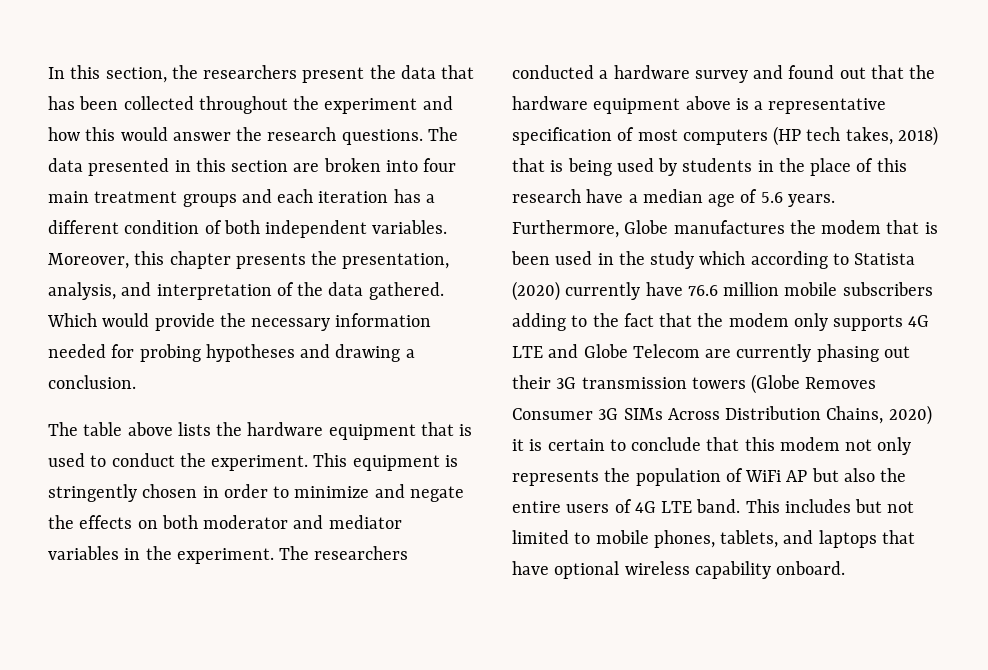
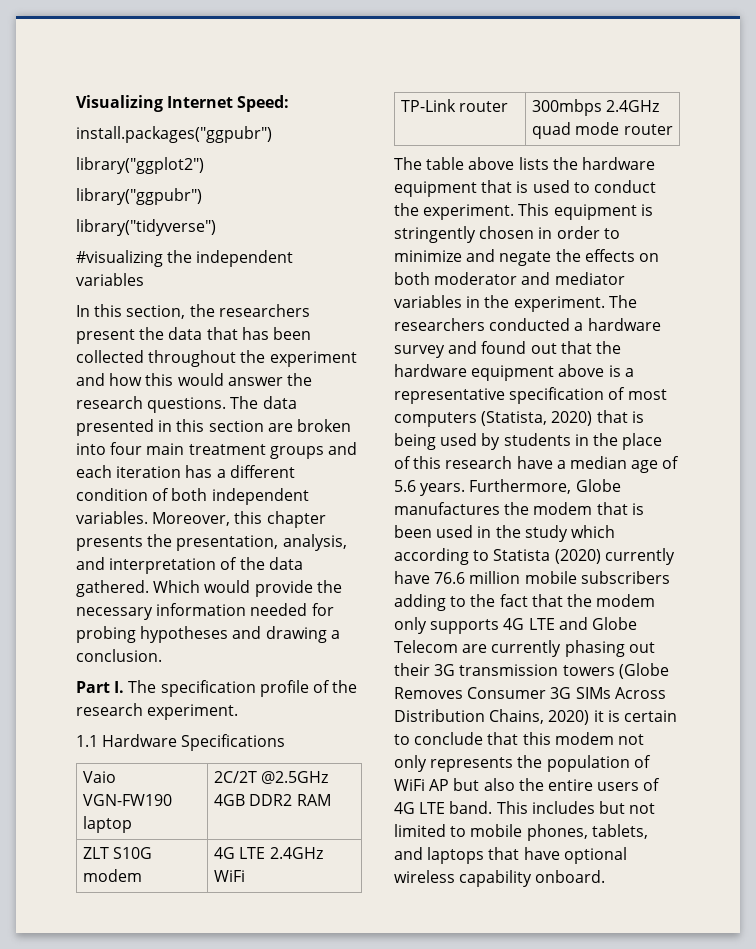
(48, 73) none -> [76,95,290,112] [76,126,272,143] [76,157,204,174] [76,188,202,205] [76,219,216,236] [76,250,294,267] [76,273,144,286] Visualizing Internet Speed: // install.packages("ggpubr") // library("ggplot2") // library("ggpubr") // library("tidyverse") // #visualizing the independent variables //
(136, 382) none -> [76,680,358,697] [76,703,239,720] [76,734,286,751] [83,771,117,783] [83,794,173,806] [83,816,133,833] [214,771,329,784] [214,794,331,806] [83,847,153,859] [83,869,143,882] [214,847,323,859] [214,870,246,882] [401,99,509,112] [532,99,660,116] [532,122,673,139] // Part I. The specification profile of the research experiment. // 1.1 Hardware Specifications // Vaio VGN-FW190 laptop | 2C/2T @2.5GHz 4GB DDR2 RAM // ZLT S10G modem | 4G LTE 2.4GHz WiFi // TP-Link router | 300mbps 2.4GHz quad mode router
[773,126,938,146] (HP tech takes, 2018) -> [481,411,593,426] (Statista, 2020)

